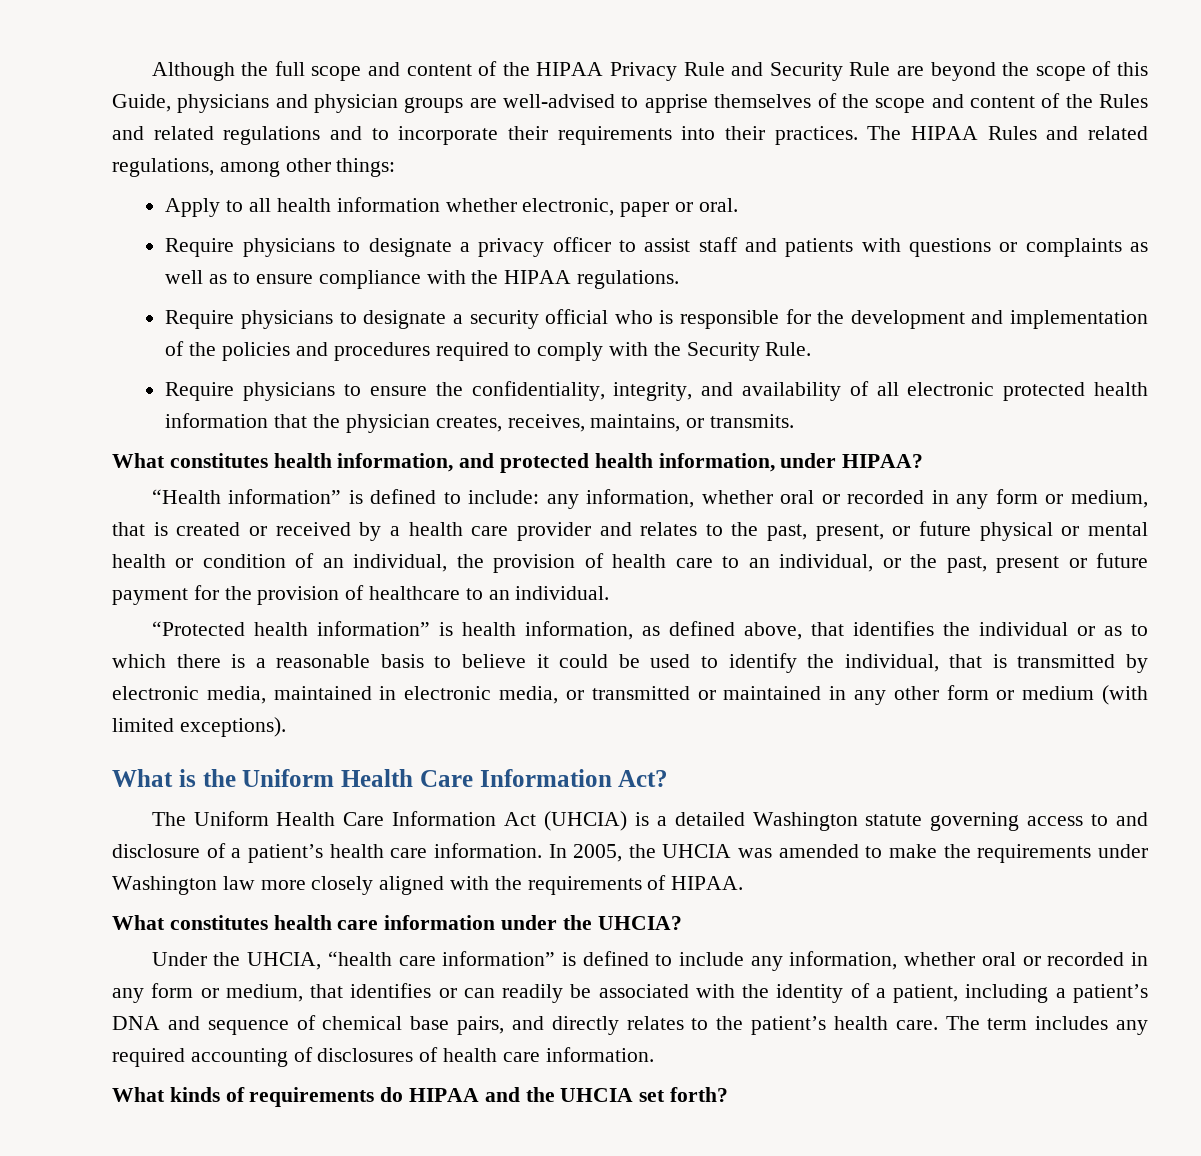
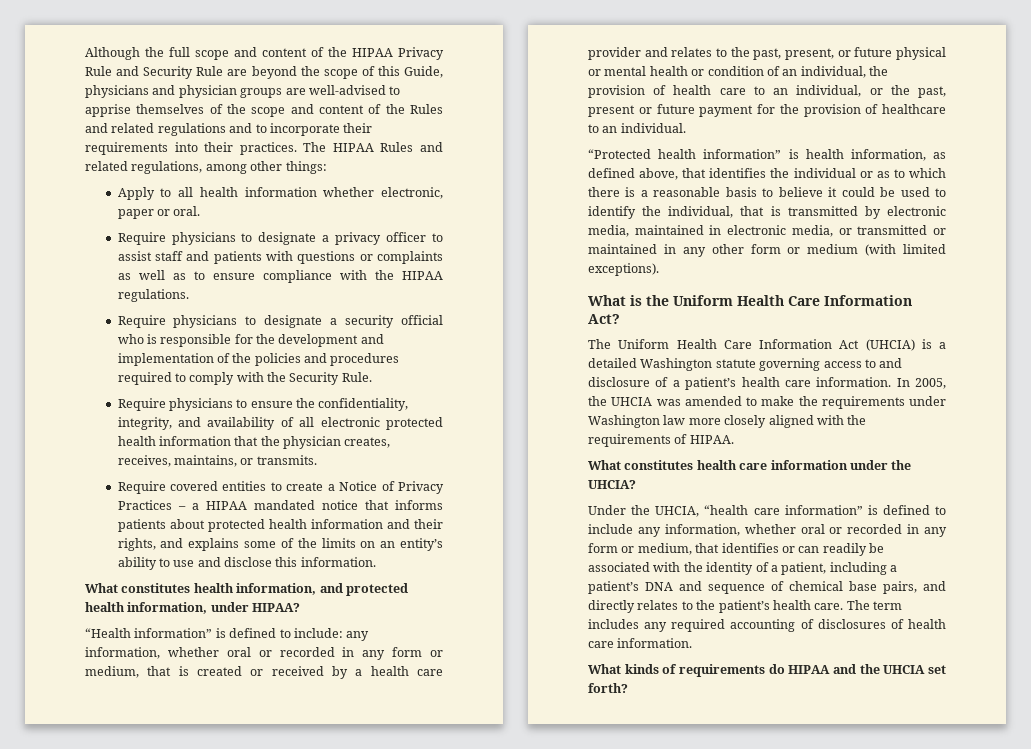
(794, 421) none -> [117,481,444,494] [117,500,443,510] [117,519,443,532] [117,538,443,551] [117,557,376,570] // Require covered entities to create a Notice of Privacy Practices – a HIPAA mandated notice that informs patients about protected health information and their rights, and explains some of the limits on an entity’s ability to use and disclose this information.

